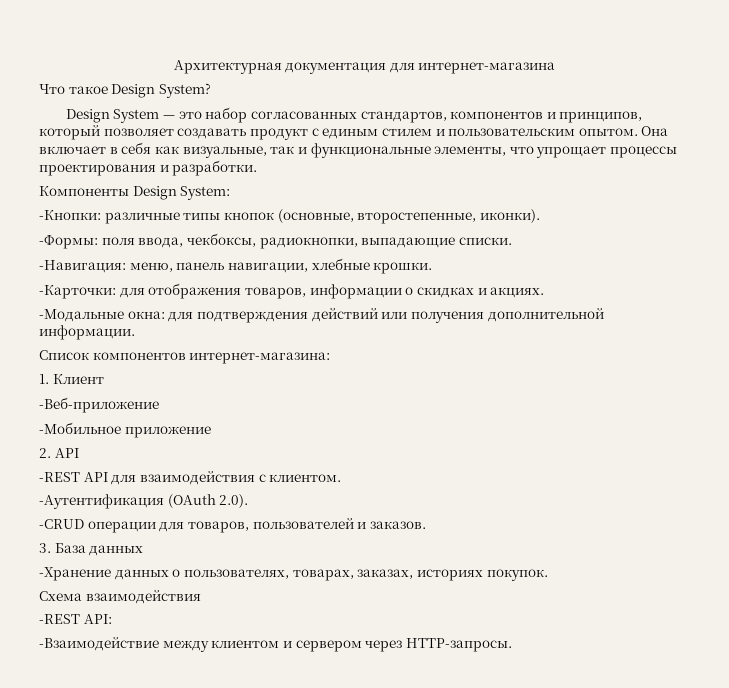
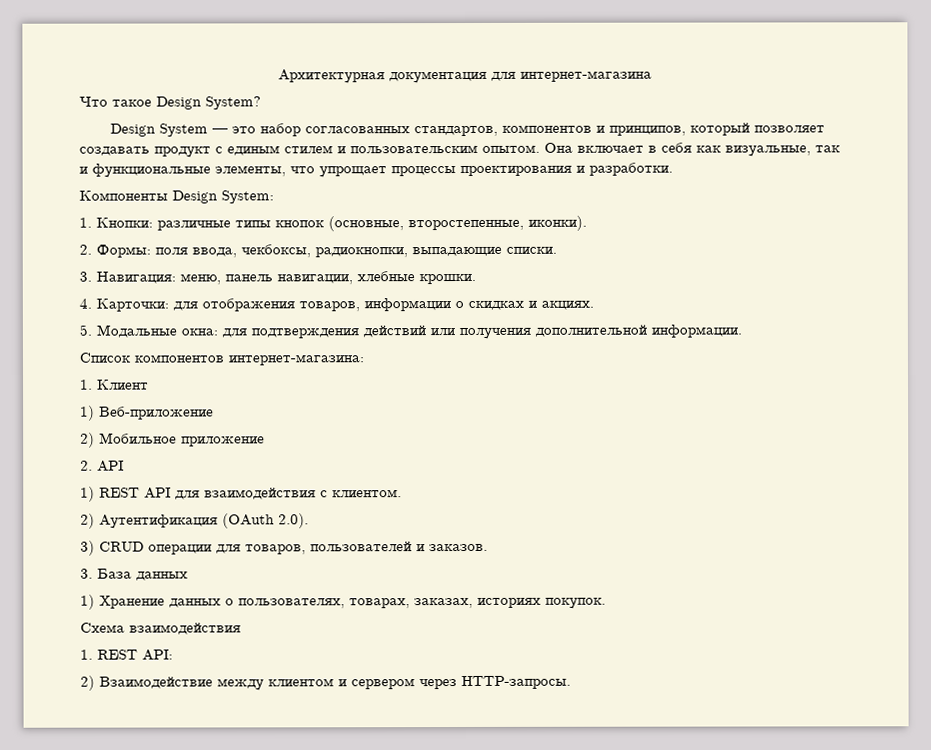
[39,210,101,220] -Кнопки: -> [79,217,153,228] 1. Кнопки:
[39,235,98,249] -Формы: -> [79,244,151,258] 2. Формы:
[39,260,126,273] -Навигация: -> [79,271,176,284] 3. Навигация:
[39,285,116,299] -Карточки: -> [79,298,169,312] 4. Карточки:
[39,309,124,322] -Модальные -> [79,324,177,338] 5. Модальные
[39,397,159,413] [39,422,121,434] -Веб-приложение // -Мобильное -> [80,405,214,421] [80,432,177,448] 1) Веб-приложение // 2) Мобильное
[39,472,80,482] -REST -> [80,486,140,502] 1) REST
[39,494,164,509] -Аутентификация -> [80,513,218,529] 2) Аутентификация
[39,519,84,529] -CRUD -> [80,540,144,556] 3) CRUD
[39,567,111,581] -Хранение -> [80,594,165,610] 1) Хранение
[39,614,80,624] -REST -> [80,649,138,660] 1. REST
[39,637,159,651] -Взаимодействие -> [80,675,213,691] 2) Взаимодействие

